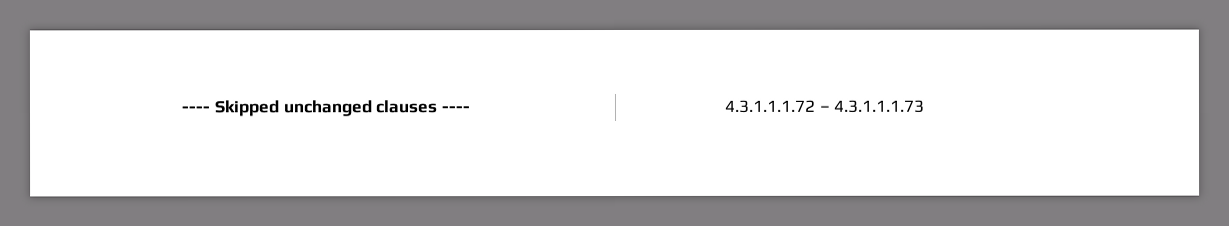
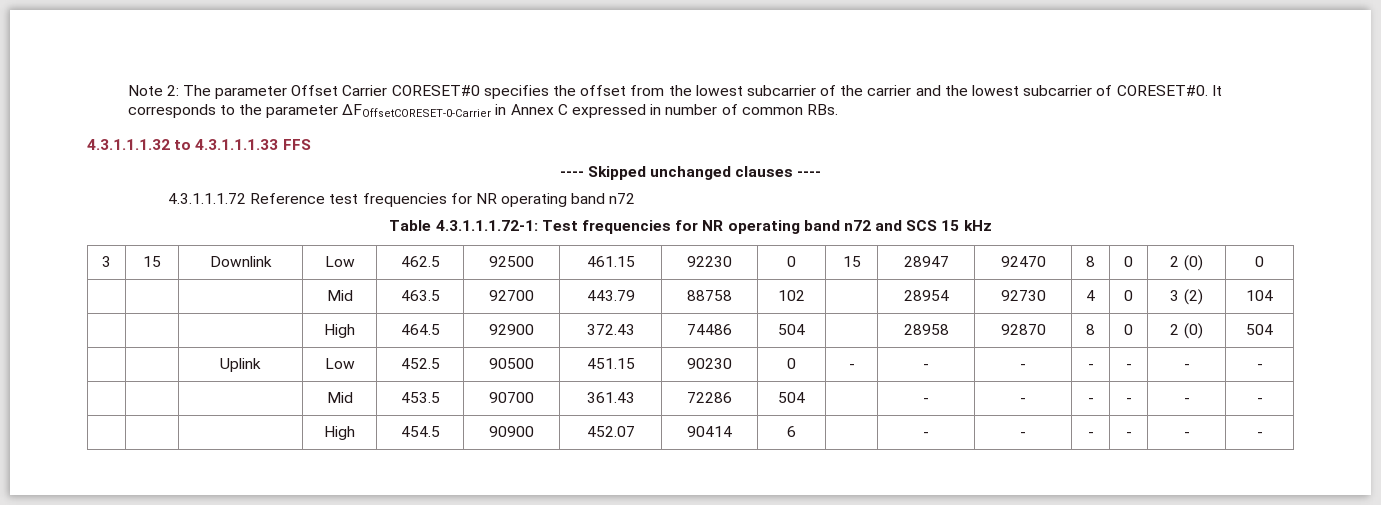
(181, 109) none -> [127,85,1222,99] [127,104,838,118] [87,139,311,150] Note 2: The parameter Offset Carrier CORESET#0 specifies the offset from the lowest subcarrier of the carrier and the lowest subcarrier of CORESET#0. It corresponds to the parameter ΔFOffsetCORESET-0-Carrier in Annex C expressed in number of common RBs. // 4.3.1.1.1.32 to 4.3.1.1.1.33 FFS //
[818,99,925,113] – 4.3.1.1.1.73 -> [250,193,636,207] [389,220,992,234] [102,256,111,267] [143,256,161,267] [209,256,272,267] [324,256,355,267] [400,256,440,267] [489,256,534,267] [586,256,635,267] [687,256,732,267] [787,256,796,267] [842,256,861,267] [903,256,949,267] [1000,256,1046,267] [1086,256,1095,267] [1124,256,1133,267] [1170,255,1203,271] [1255,256,1264,267] [326,290,353,301] [400,290,440,301] [489,290,534,301] [586,290,635,301] [687,290,732,301] [778,290,805,301] [903,290,949,301] [1000,290,1046,301] [1086,290,1095,301] [1124,290,1133,301] [1170,289,1203,305] [1246,290,1273,301] [324,324,355,338] [400,324,440,335] [489,324,534,335] [586,324,635,335] [687,324,732,335] [778,324,805,335] [903,324,949,335] [1000,324,1046,335] [1086,324,1095,335] [1124,324,1133,335] [1170,323,1203,339] [1246,324,1273,335] [220,358,261,372] [324,358,355,369] [400,358,440,369] [489,358,534,369] [586,358,635,369] [687,358,732,369] [787,358,796,369] [848,364,855,369] [923,364,929,369] [1020,364,1026,369] [1087,364,1094,369] [1125,364,1132,369] [1183,364,1190,369] [1256,364,1263,369] [326,392,353,403] [400,392,440,403] [489,392,534,403] [586,392,635,403] [687,392,732,403] [778,392,805,403] [923,398,929,403] [1020,398,1026,403] [1087,398,1094,403] [1125,398,1132,403] [1183,398,1190,403] [1256,398,1263,403] [324,426,355,440] [400,426,440,437] [489,426,534,437] [586,426,635,437] [687,426,732,437] [787,426,796,437] [923,432,929,437] [1020,432,1026,437] [1087,432,1094,437] [1125,432,1132,437] [1183,432,1190,437] [1256,432,1263,437] Reference test frequencies for NR operating band n72 // Table 4.3.1.1.1.72-1: Test frequencies for NR operating band n72 and SCS 15 kHz // 3 | 15 | Downlink | Low | 462.5 | 92500 | 461.15 | 92230 | 0 | 15 | 28947 | 92470 | 8 | 0 | 2 (0) | 0 // | | | Mid | 463.5 | 92700 | 443.79 | 88758 | 102 | | 28954 | 92730 | 4 | 0 | 3 (2) | 104 // | | | High | 464.5 | 92900 | 372.43 | 74486 | 504 | | 28958 | 92870 | 8 | 0 | 2 (0) | 504 // | | Uplink | Low | 452.5 | 90500 | 451.15 | 90230 | 0 | - | - | - | - | - | - | - // | | | Mid | 453.5 | 90700 | 361.43 | 72286 | 504 | | - | - | - | - | - | - // | | | High | 454.5 | 90900 | 452.07 | 90414 | 6 | | - | - | - | - | - | -

